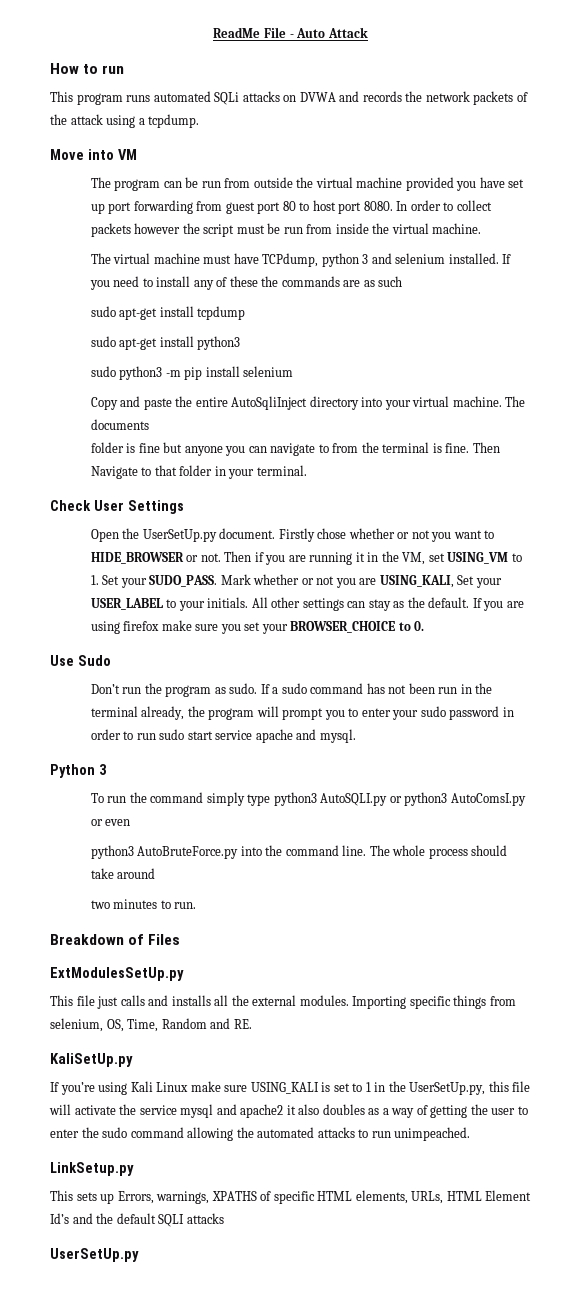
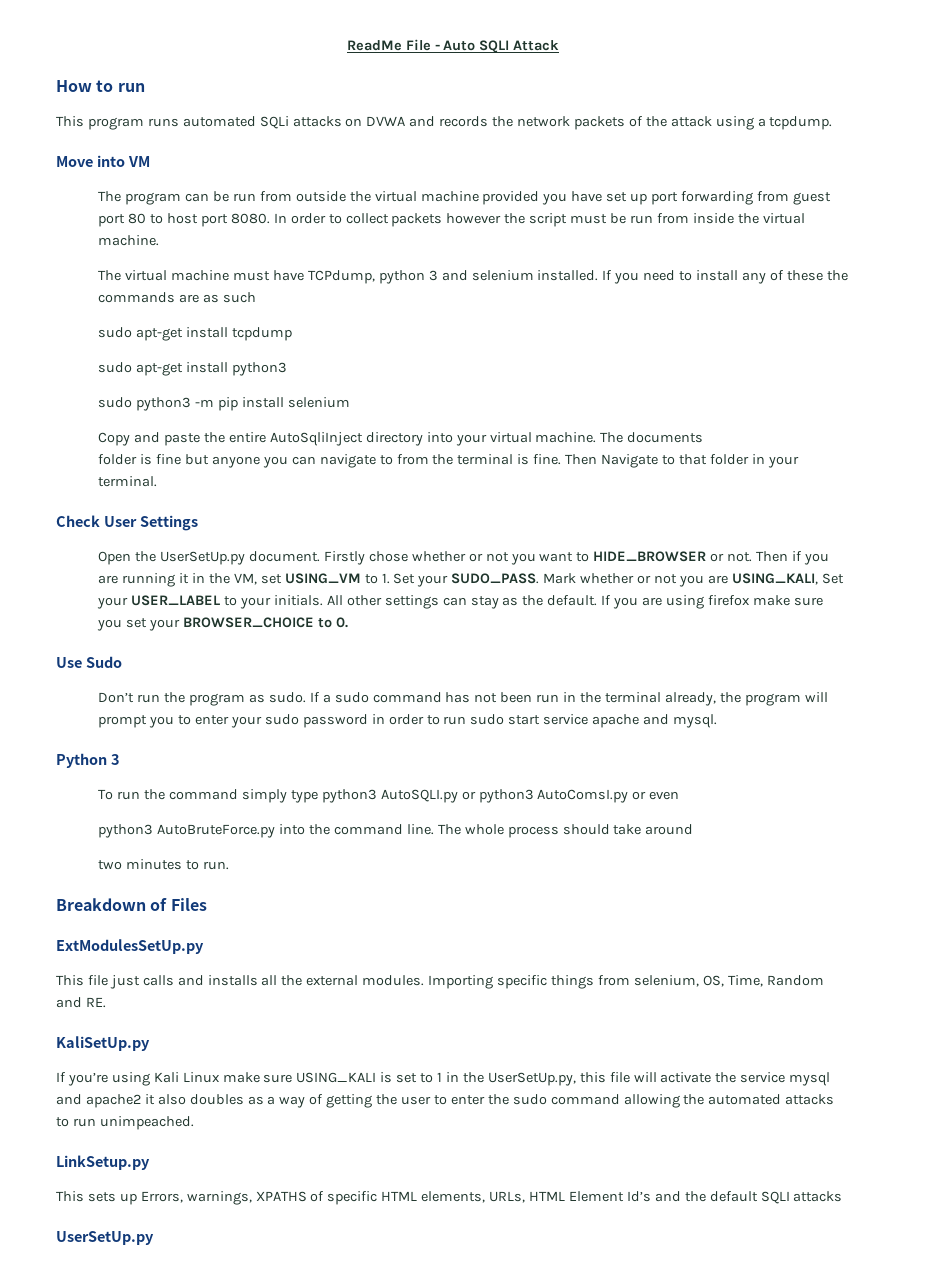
(326, 33) none -> [479,40,510,53] SQLI

